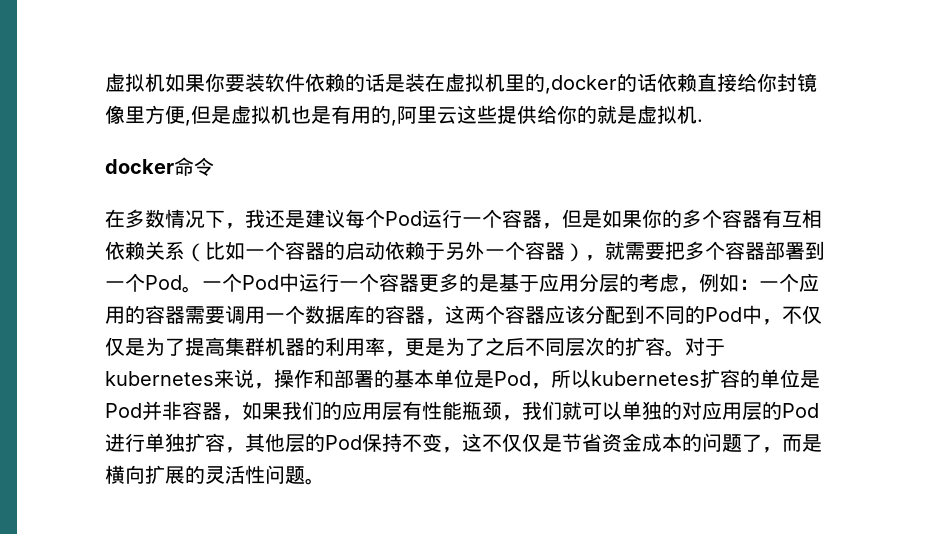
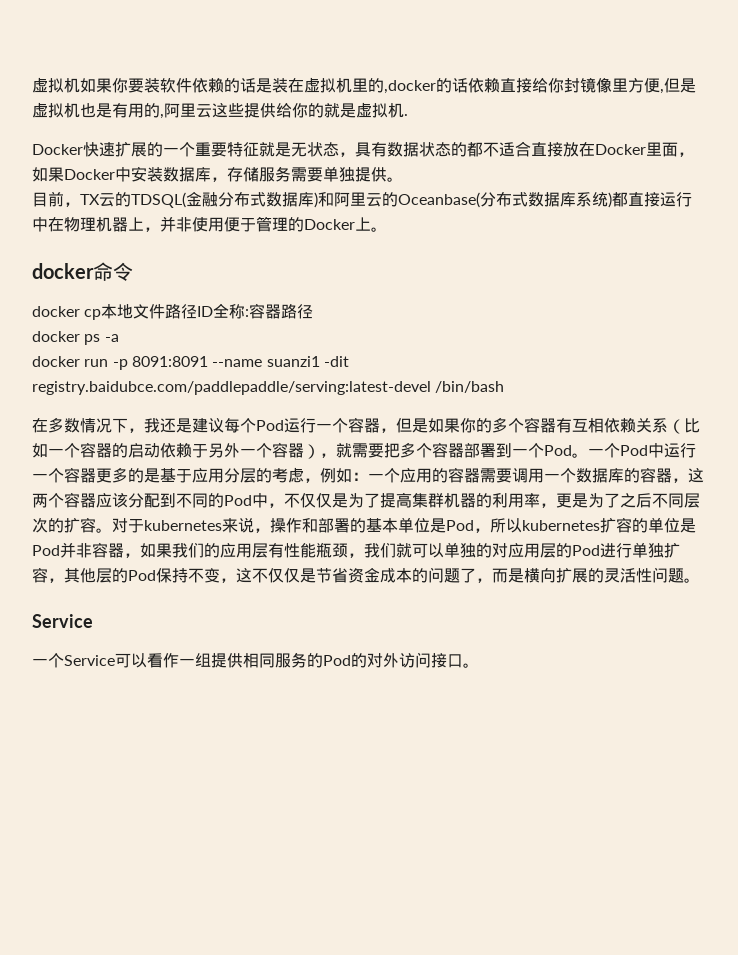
[105,157,214,176] docker命令 -> [32,141,694,157] [32,166,403,182] [32,191,692,208] [32,216,387,232] [32,262,133,281] [32,303,314,320] [32,331,119,345] [32,356,349,370] [32,381,505,395] Docker快速扩展的一个重要特征就是无状态，具有数据状态的都不适合直接放在Docker里面，如果Docker中安装数据库，存储服务需要单独提供。 // 目前，TX云的TDSQL(金融分布式数据库)和阿里云的Oceanbase(分布式数据库系统)都直接运行中在物理机器上，并非使用便于管理的Docker上。 // docker命令 // docker cp本地文件路径ID全称:容器路径 // docker ps -a // docker run -p 8091:8091 --name suanzi1 -dit registry.baidubce.com/paddlepaddle/serving:latest-devel /bin/bash
(325, 481) none -> [32,614,93,628] [32,652,479,668] // Service // 一个Service可以看作一组提供相同服务的Pod的对外访问接口。

